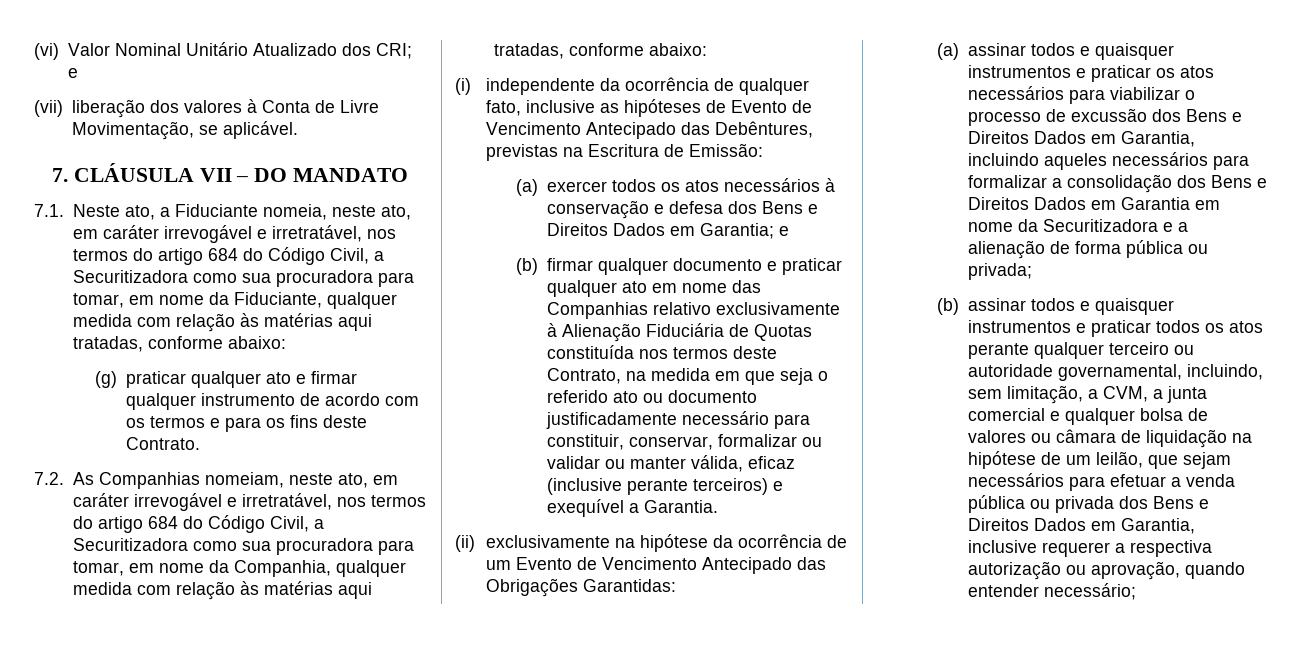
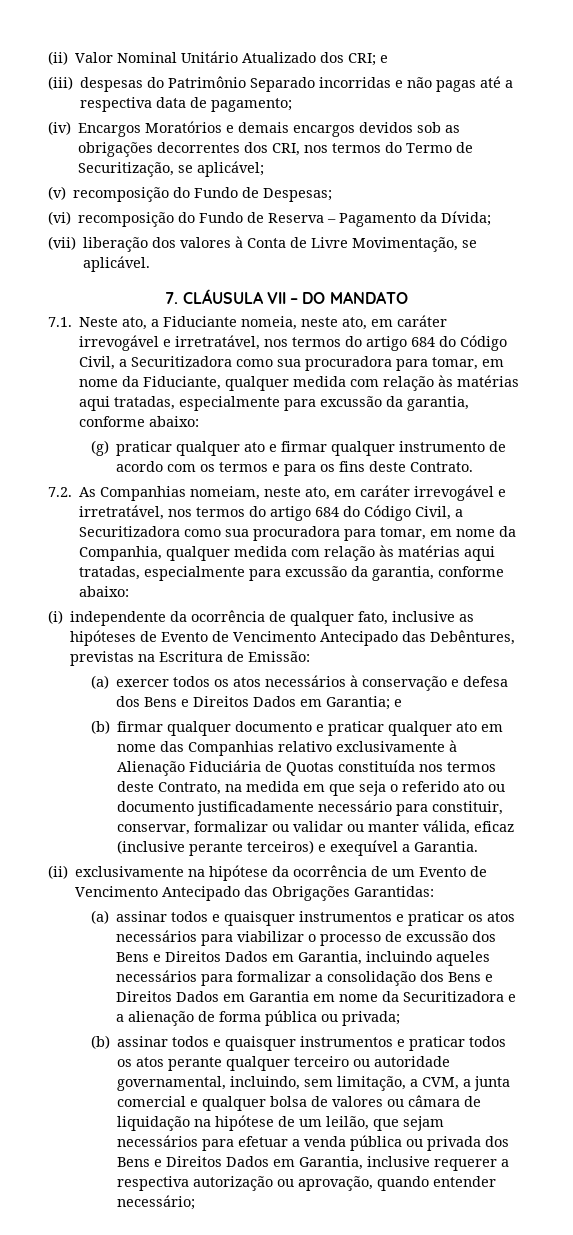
[34,43,59,60] (vi) -> [48,51,68,65] (ii)
(78, 73) none -> [48,76,514,92] [80,97,293,112] [48,121,461,137] [78,142,474,157] [78,161,265,177] [48,186,333,202] [48,211,492,227] // (iii) despesas do Patrimônio Separado incorridas e não pagas até a respectiva data de pagamento; // (iv) Encargos Moratórios e demais encargos devidos sob as obrigações decorrentes dos CRI, nos termos do Termo de Securitização, se aplicável; // (v) recomposição do Fundo de Despesas; // (vi) recomposição do Fundo de Reserva – Pagamento da Dívida;
(143, 344) none -> [179,396,470,411] especialmente para excussão da garantia,
(564, 51) none -> [144,566,435,581] especialmente para excussão da garantia,

